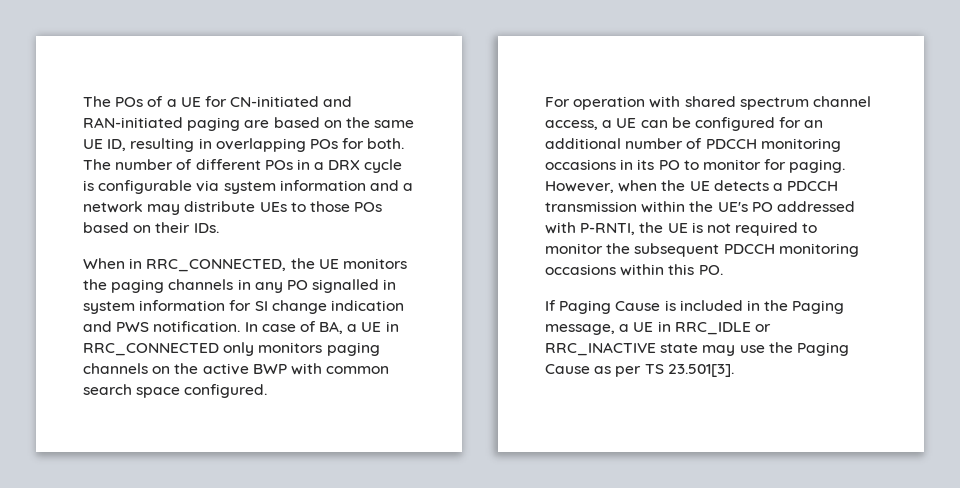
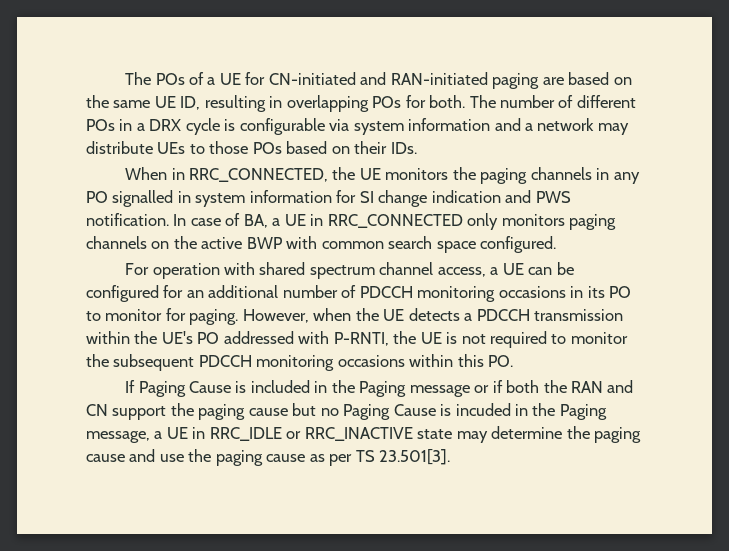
(845, 307) none -> [409,380,634,397] [86,403,607,420] message or if both the RAN and CN support the paging cause but no Paging Cause is incuded in the Paging
[739,342,849,356] [545,364,590,374] use the Paging Cause -> [491,426,642,443] [86,449,306,466] determine the paging cause and use the paging cause

